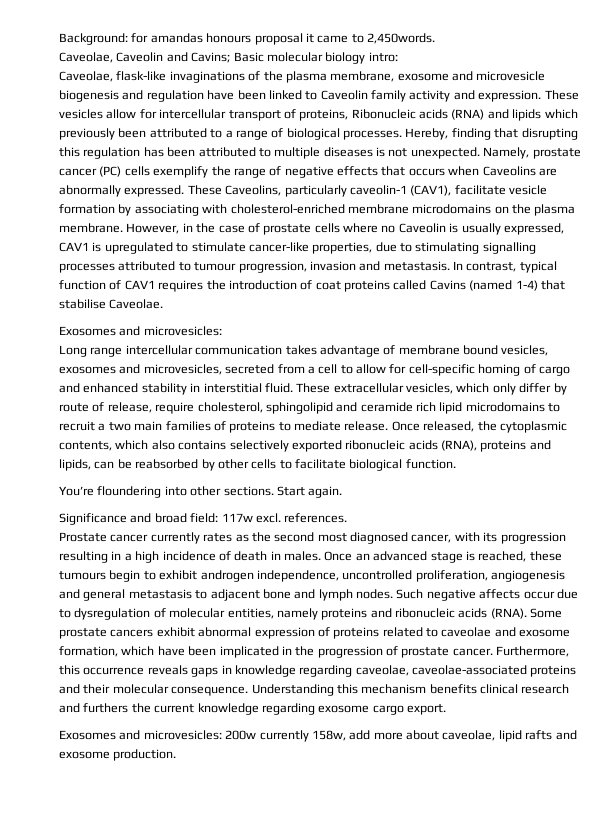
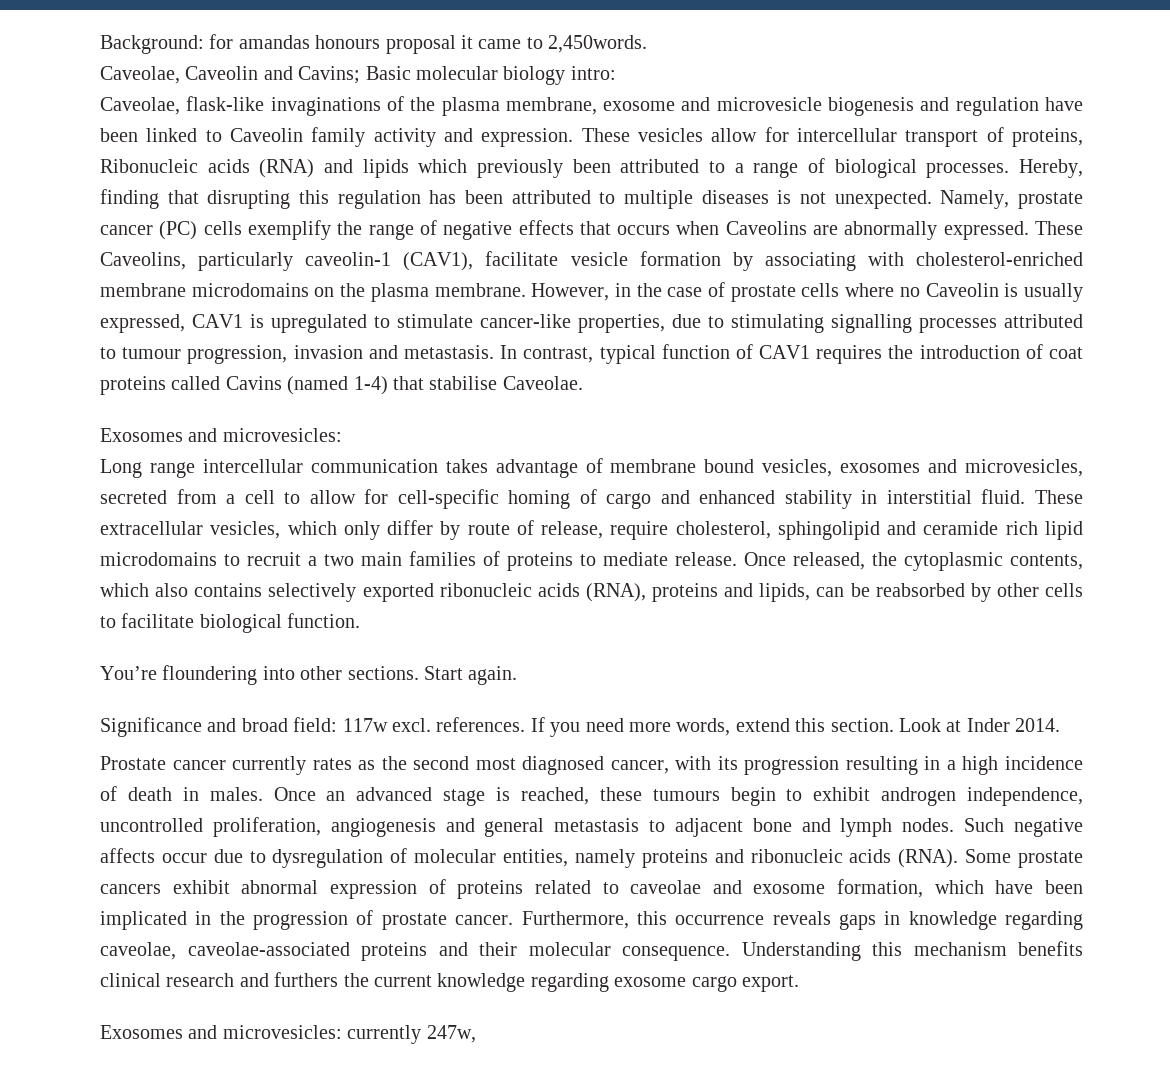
(348, 518) none -> [530,717,1061,737] If you need more words, extend this section. Look at Inder 2014.
[225,730,577,742] [59,749,177,761] 200w currently 158w, add more about caveolae, lipid rafts and exosome production. -> [347,1025,476,1044] currently 247w,

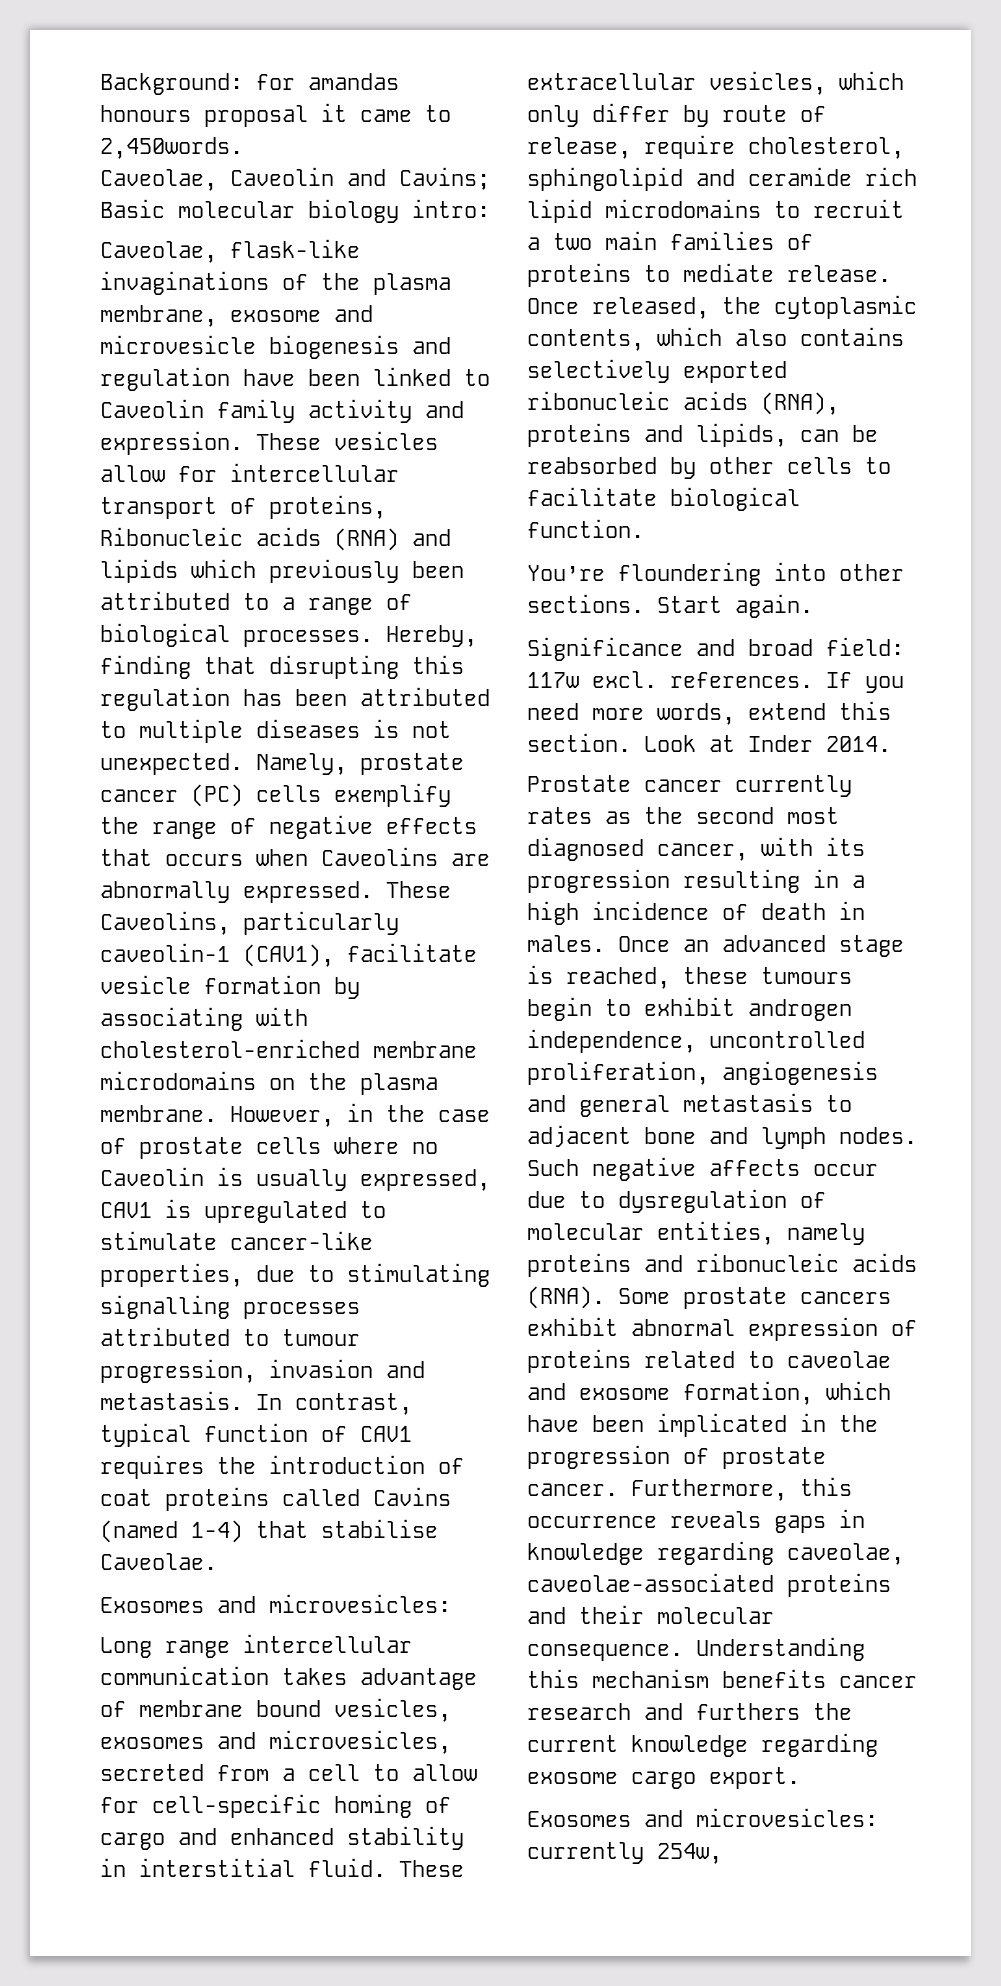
[100,973,161,987] clinical -> [839,1675,917,1688] cancer
[426,1025,476,1043] 247w, -> [657,1843,722,1864] 254w,

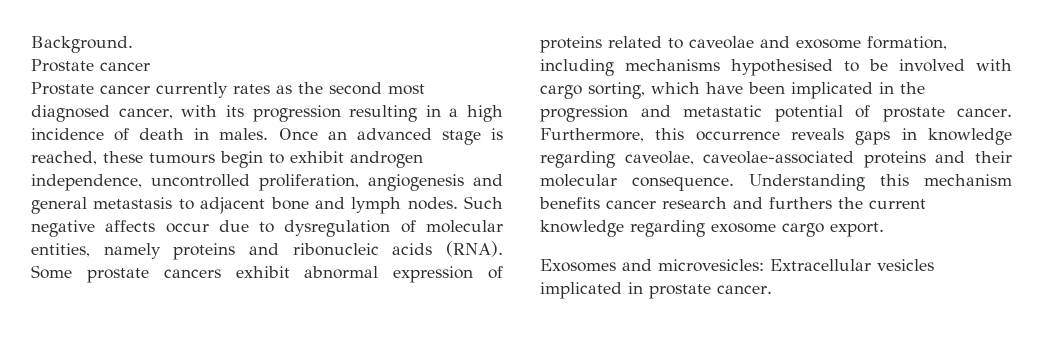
[100,73,399,95] [100,103,451,127] [100,137,243,159] [100,167,490,191] [100,199,490,223] [100,239,360,263] [100,271,451,295] [100,305,373,327] [100,335,451,359] [100,367,490,391] [100,399,464,423] [100,431,438,455] [100,463,399,482] [100,495,386,519] [100,527,451,551] [100,559,464,583] [100,591,412,615] [100,623,477,647] [100,655,464,679] [100,687,490,711] [100,719,451,743] [100,753,464,775] [100,783,451,807] [100,815,477,839] [100,847,490,866] [100,881,451,903] [100,911,399,935] [100,943,477,967] [100,975,360,999] [100,1007,308,1031] [100,1039,477,1058] [100,1071,438,1095] [100,1103,490,1127] [100,1137,438,1159] [100,1167,490,1191] [100,1199,386,1223] [100,1231,373,1250] [100,1263,490,1287] [100,1295,360,1319] [100,1327,360,1346] [100,1359,425,1383] [100,1391,412,1415] [100,1423,412,1447] [100,1455,464,1479] [100,1487,451,1511] [100,1519,438,1543] [100,1553,217,1570] [100,1594,451,1613] [100,1634,412,1658] [100,1666,477,1690] [100,1698,451,1722] [100,1730,451,1754] [100,1764,477,1781] [100,1794,451,1818] [100,1826,464,1850] [100,1858,464,1877] [527,71,904,95] [527,103,826,127] [527,135,904,159] [527,167,917,191] [527,199,904,223] [527,231,813,250] [527,263,891,287] [527,295,917,319] [527,327,904,351] [527,359,787,383] [527,391,839,415] [527,423,878,447] [527,457,891,479] [527,487,800,511] [527,519,644,538] [527,562,904,586] [527,594,813,618] [527,637,904,661] [527,671,904,693] [527,701,891,725] [527,733,891,752] Background: for amandas honours proposal it came to 2,450words. // Caveolae, Caveolin and Cavins; Basic molecular biology intro: // Caveolae, flask-like invaginations of the plasma membrane, exosome and microvesicle biogenesis and regulation have been linked to Caveolin family activity and expression. These vesicles allow for intercellular transport of proteins, Ribonucleic acids (RNA) and lipids which previously been attributed to a range of biological processes. Hereby, finding that disrupting this regulation has been attributed to multiple diseases is not unexpected. Namely, prostate cancer (PC) cells exemplify the range of negative effects that occurs when Caveolins are abnormally expressed. These Caveolins, particularly caveolin-1 (CAV1), facilitate vesicle formation by associating with cholesterol-enriched membrane microdomains on the plasma membrane. However, in the case of prostate cells where no Caveolin is usually expressed, CAV1 is upregulated to stimulate cancer-like properties, due to stimulating signalling processes attributed to tumour progression, invasion and metastasis. In contrast, typical function of CAV1 requires the introduction of coat proteins called Cavins (named 1-4) that stabilise Caveolae. // Exosomes and microvesicles: // Long range intercellular communication takes advantage of membrane bound vesicles, exosomes and microvesicles, secreted from a cell to allow for cell-specific homing of cargo and enhanced stability in interstitial fluid. These extracellular vesicles, which only differ by route of release, require cholesterol, sphingolipid and ceramide rich lipid microdomains to recruit a two main families of proteins to mediate release. Once released, the cytoplasmic contents, which also contains selectively exported ribonucleic acids (RNA), proteins and lipids, can be reabsorbed by other cells to facilitate biological function. // You’re floundering into other sections. Start again. // Significance and broad field: 117w excl. references. If you need more words, extend this section. Look at Inder 2014. -> [31,36,133,53] [31,59,150,72] Background. // Prostate cancer
(813, 1393) none -> [540,59,1012,76] [540,82,645,99] including mechanisms hypothesised to be involved with cargo sorting,
(670, 1457) none -> [640,105,843,122] and metastatic potential
[527,1842,722,1864] currently 254w, -> [770,259,934,271] [540,282,772,299] Extracellular vesicles implicated in prostate cancer.

